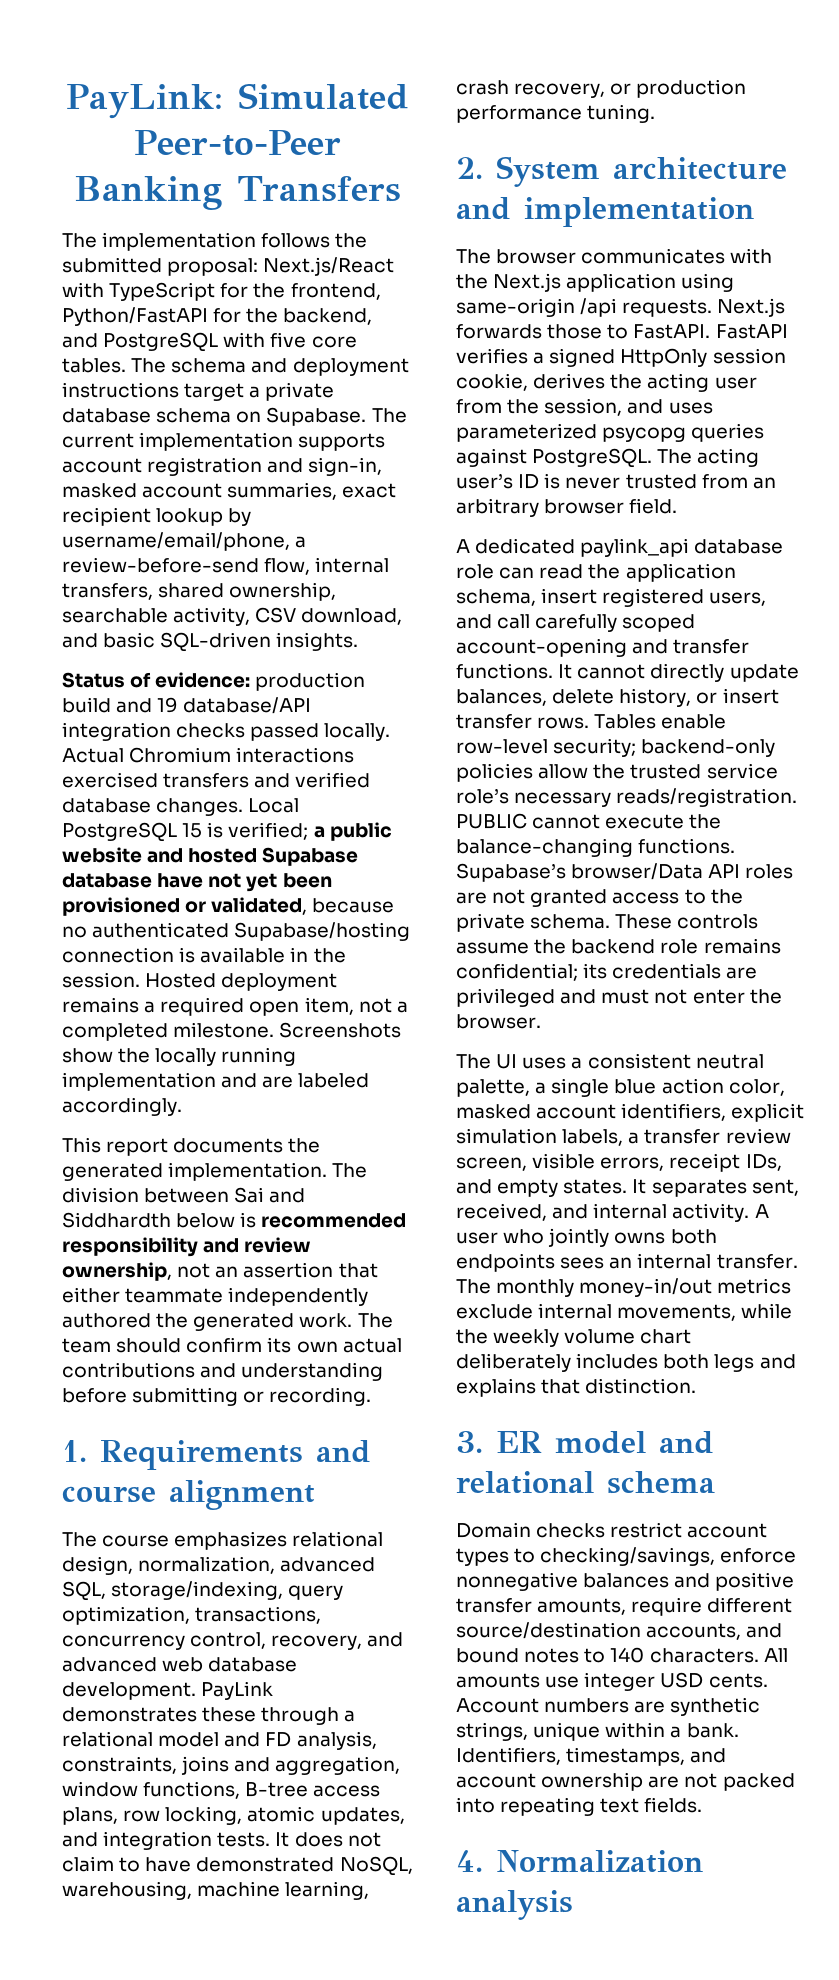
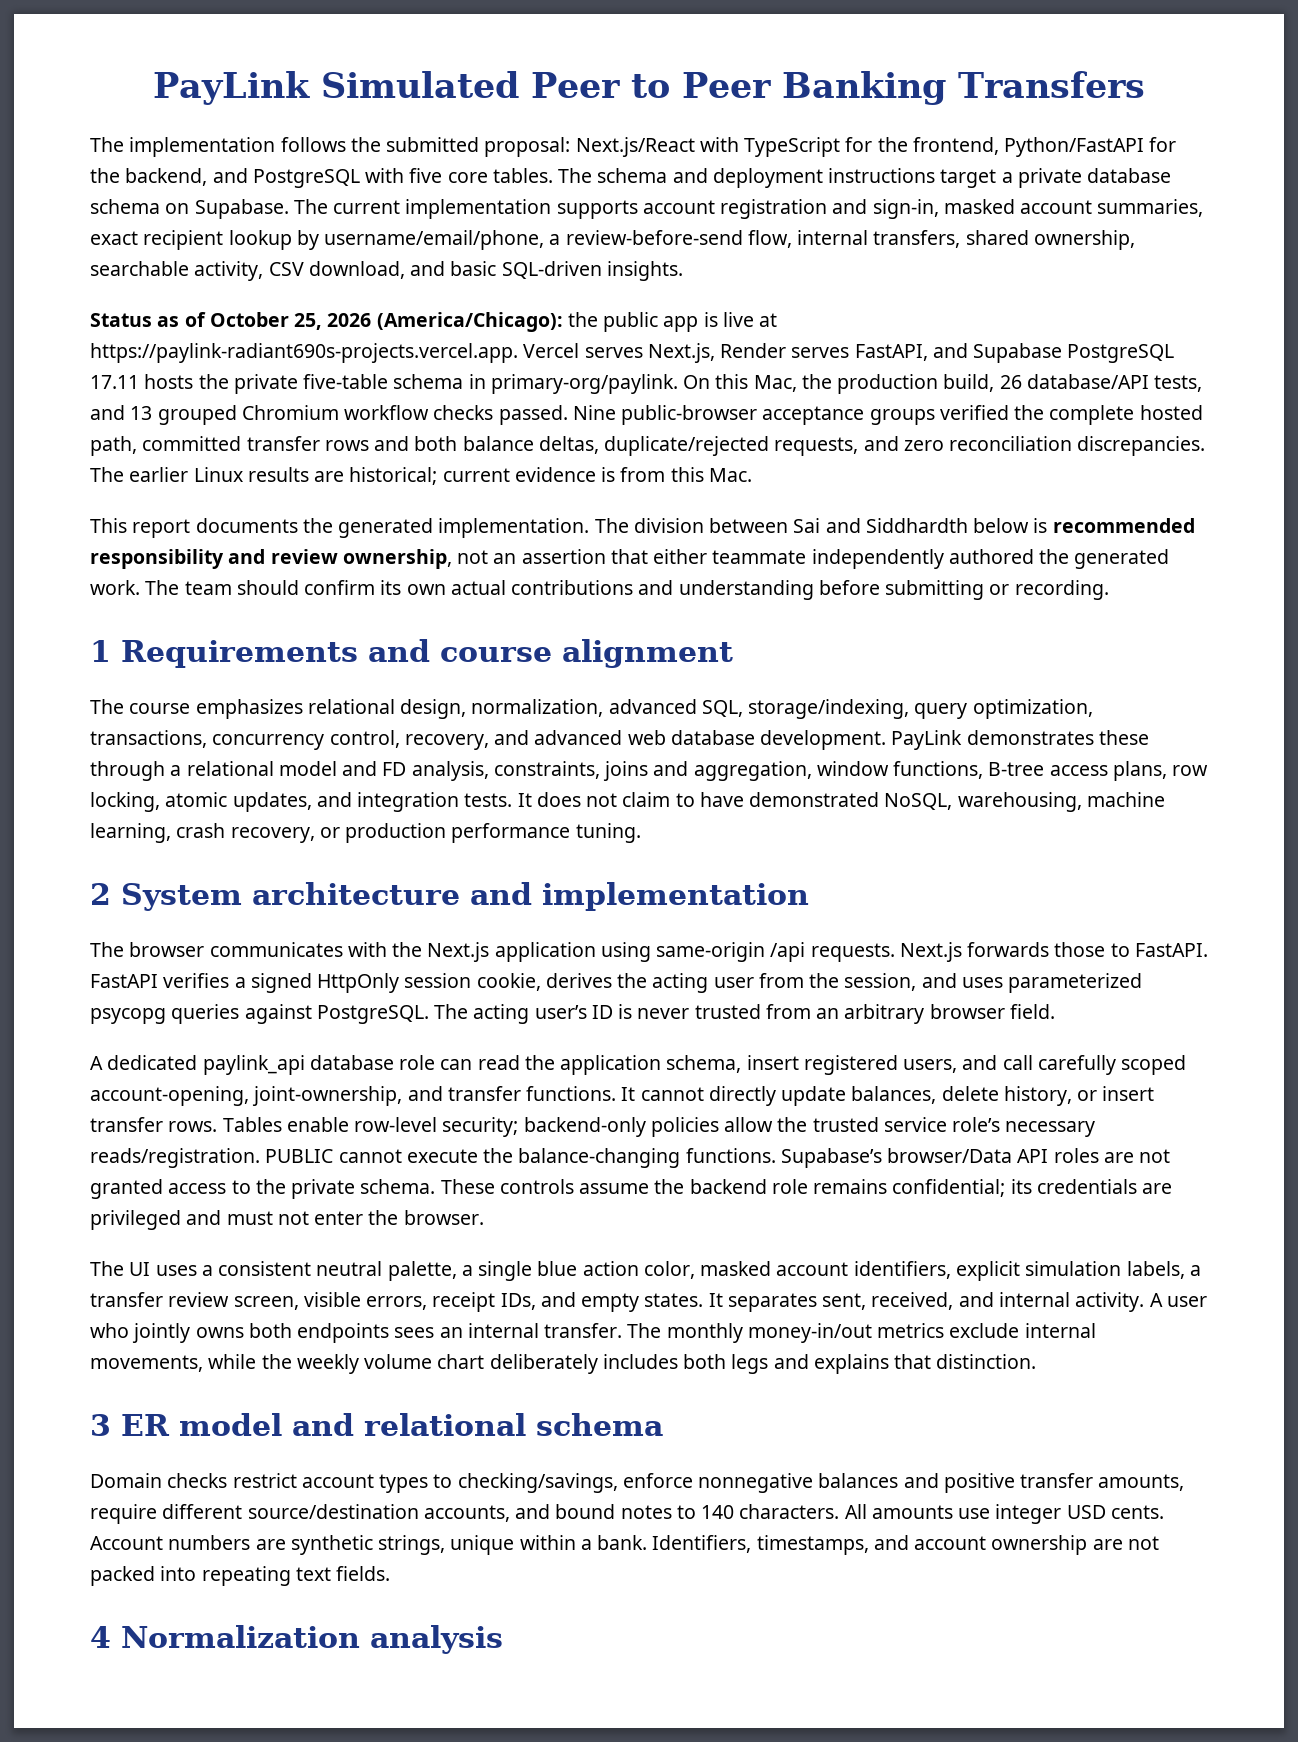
[66,83,409,119] [133,130,342,156] PayLink: Simulated Peer-to-Peer -> [153,71,772,105] PayLink Simulated Peer to Peer
[130,672,366,691] [62,697,312,714] [62,722,391,741] [62,747,355,763] [62,772,371,788] [62,798,300,816] [62,822,392,842] [62,847,359,866] [62,873,332,892] [62,897,395,916] [62,922,411,941] [62,947,346,963] [62,972,338,991] [62,997,408,1016] [62,1022,402,1041] [62,1047,297,1066] [62,1072,370,1091] [62,1097,182,1116] of evidence: production build and 19 database/API integration checks passed locally. Actual Chromium interactions exercised transfers and verified database changes. Local PostgreSQL 15 is verified; a public website and hosted Supabase database have not yet been provisioned or validated, because no authenticated Supabase/hosting connection is available in the session. Hosted deployment remains a required open item, not a completed milestone. Screenshots show the locally running implementation and are labeled accordingly. -> [157,312,778,332] [90,343,1175,363] [90,374,1203,394] [90,405,1203,425] [90,436,1206,456] [90,467,752,485] as of October 25, 2026 (America/Chicago): the public app is live at https://paylink-radiant690s-projects.vercel.app. Vercel serves Next.js, Render serves FastAPI, and Supabase PostgreSQL 17.11 hosts the private five-table schema in primary-org/paylink. On this Mac, the production build, 26 database/API tests, and 13 grouped Chromium workflow checks passed. Nine public-browser acceptance groups verified the complete hosted path, committed transfer rows and both balance deltas, duplicate/rejected requests, and zero reconciliation discrepancies. The earlier Linux results are historical; current evidence is from this Mac.
[62,1440,87,1462] 1. -> [90,640,111,662] 1
[456,157,483,179] 2. -> [90,883,111,905] 2
[456,638,627,657] account-opening -> [90,1086,403,1106] account-opening, joint-ownership,
[456,1431,483,1453] 3. -> [90,1414,111,1436] 3
[456,1850,483,1872] 4. -> [90,1626,111,1648] 4

